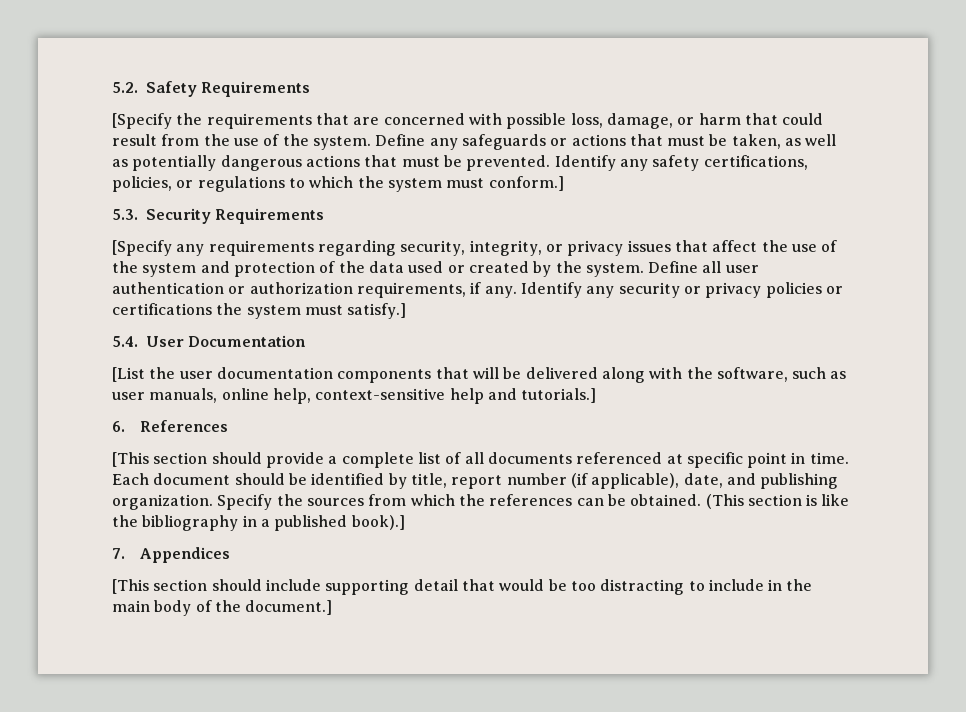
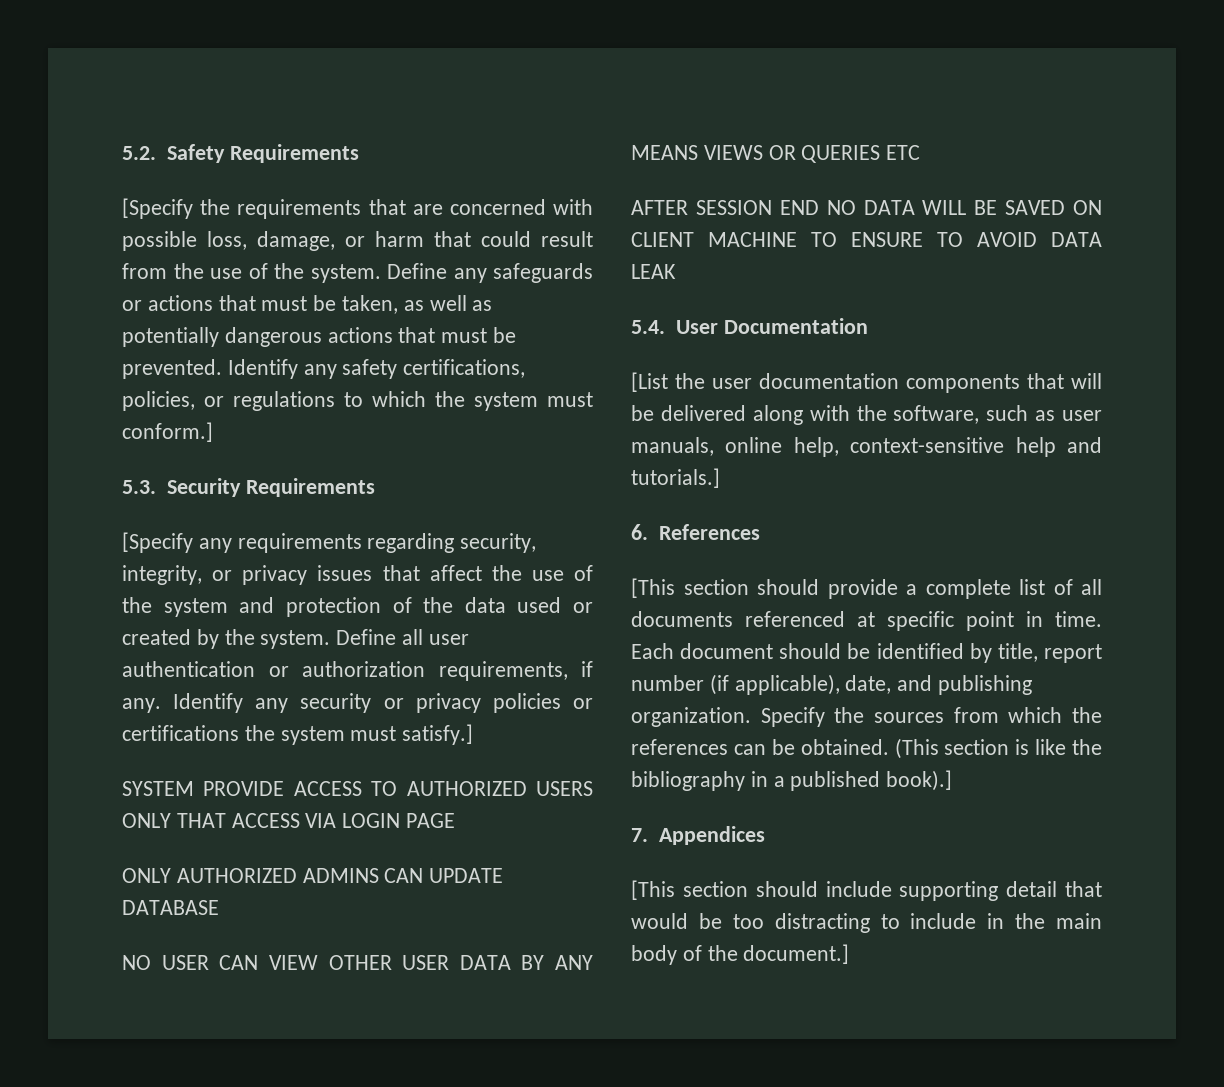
(407, 311) none -> [122,781,593,796] [122,813,456,828] [122,868,504,883] [122,900,219,915] [122,955,593,970] [631,145,921,163] [631,200,1102,215] [631,232,1102,247] [631,264,676,279] // SYSTEM PROVIDE ACCESS TO AUTHORIZED USERS ONLY THAT ACCESS VIA LOGIN PAGE // ONLY AUTHORIZED ADMINS CAN UPDATE DATABASE // NO USER CAN VIEW OTHER USER DATA BY ANY MEANS VIEWS OR QUERIES ETC // AFTER SESSION END NO DATA WILL BE SAVED ON CLIENT MACHINE TO ENSURE TO AVOID DATA LEAK

